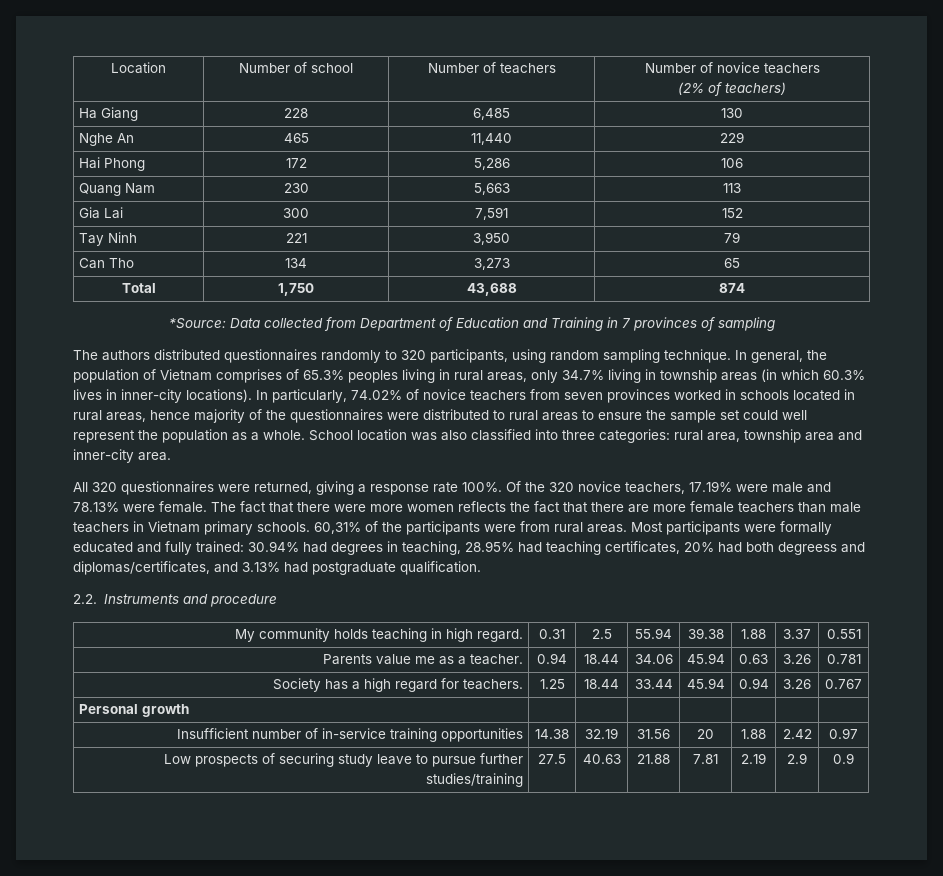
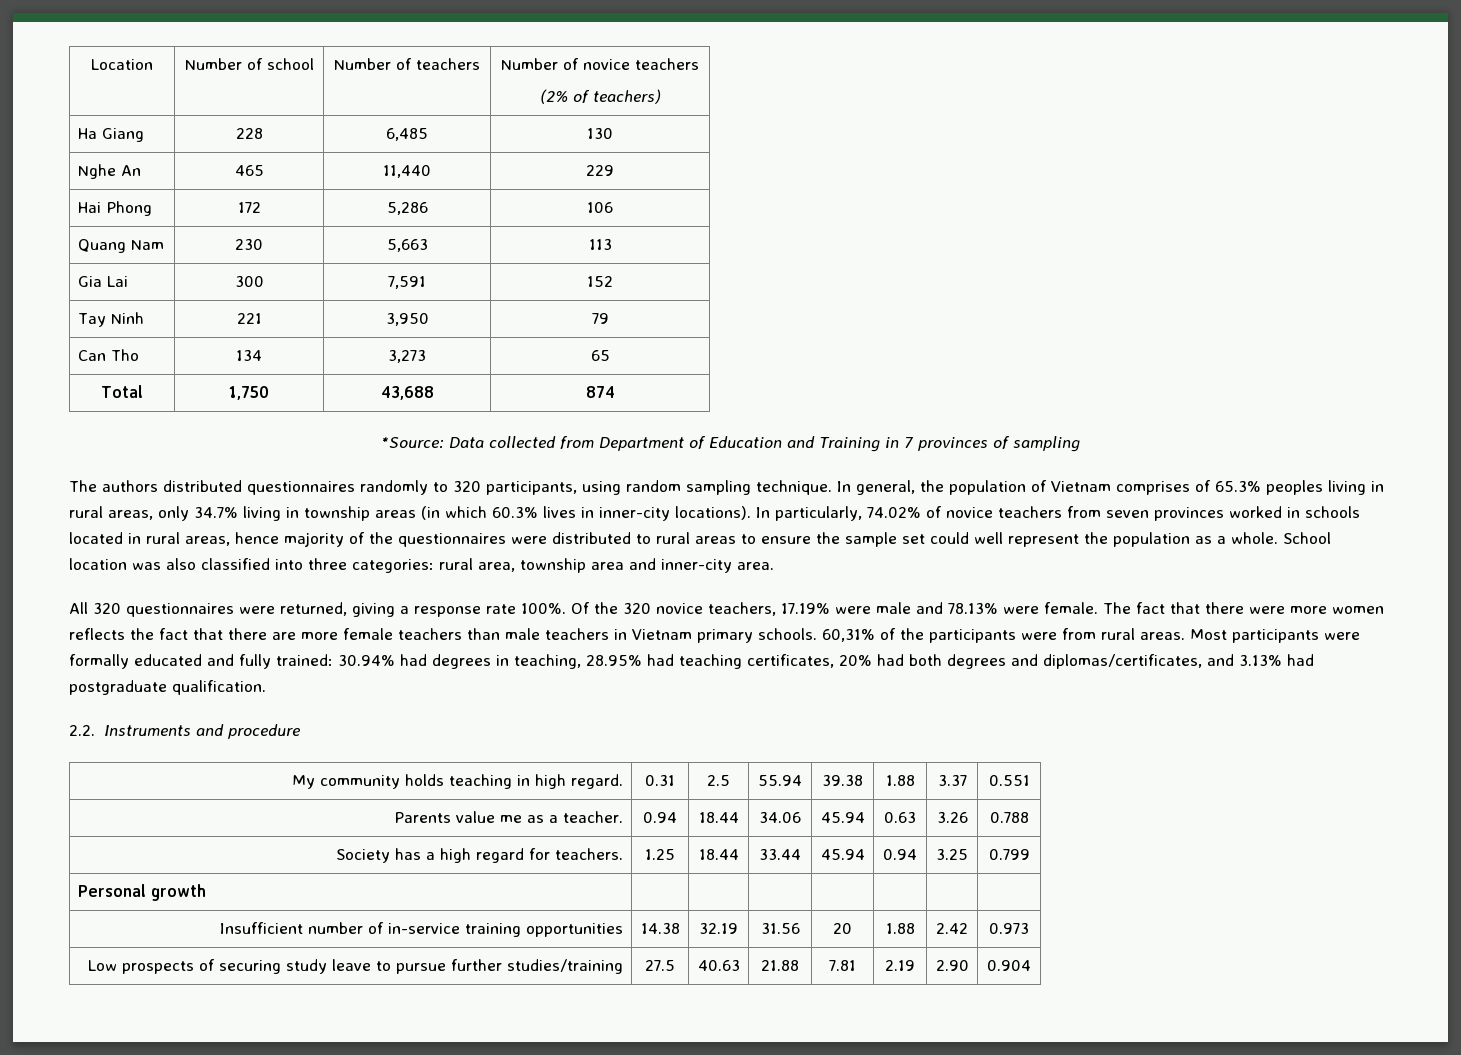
[778,542,837,555] degreess -> [947,654,1006,669] degrees
[826,654,861,664] 0.781 -> [989,812,1029,823] 0.788
[783,679,811,689] [825,679,862,689] 3.26 | 0.767 -> [936,849,968,860] [988,849,1030,860] 3.25 | 0.799
[829,728,858,739] 0.97 -> [989,923,1029,934] 0.973
[787,753,807,764] [833,753,854,764] 2.9 | 0.9 -> [935,960,969,971] [987,960,1031,971] 2.90 | 0.904

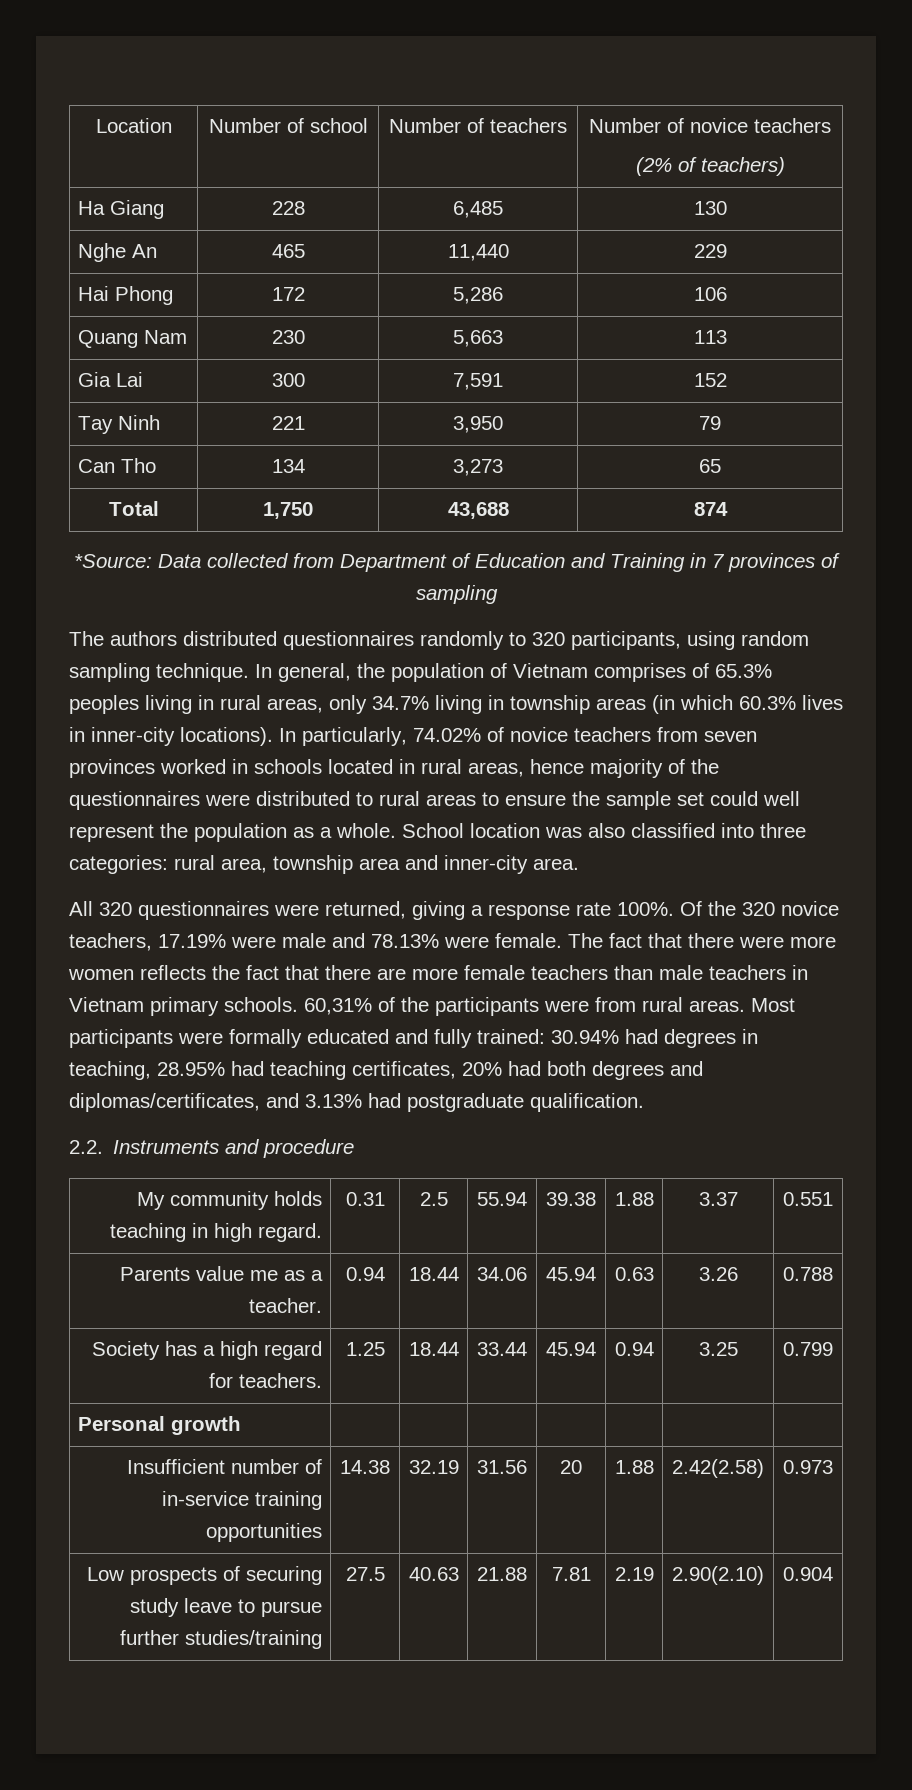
[936,923,968,934] 2.42 -> [672,1459,764,1478] 2.42(2.58)
[935,960,969,971] 2.90 -> [672,1566,764,1585] 2.90(2.10)

